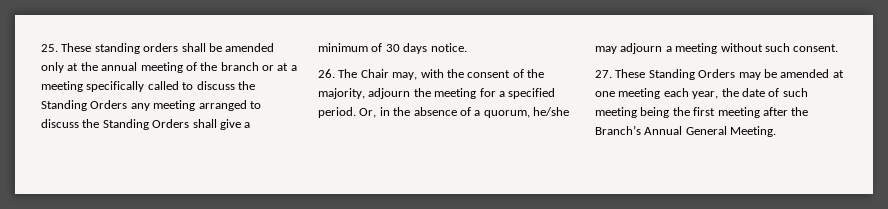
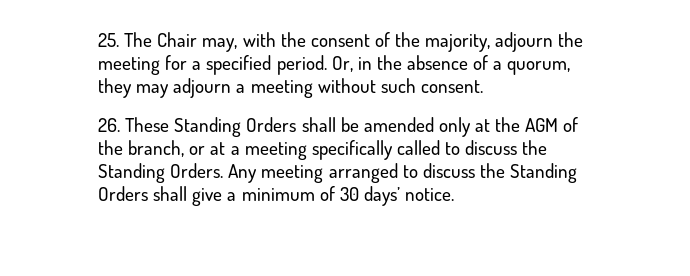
[61,43,275,54] [41,62,297,73] [41,81,255,92] [41,100,261,111] [41,119,251,130] [318,43,467,54] [318,69,335,78] These standing orders shall be amended only at the annual meeting of the branch or at a meeting specifically called to discuss the Standing Orders any meeting arranged to discuss the Standing Orders shall give a minimum of 30 days notice. // 26. -> (119, 40) none
[533,107,569,116] he/she -> [98,78,132,98] they
[595,70,612,78] 27. -> [98,118,120,132] 26.
[738,69,844,80] [595,88,808,99] [595,107,809,118] [595,125,777,137] may be amended at one meeting each year, the date of such meeting being the first meeting after the Branch’s Annual General Meeting. -> [301,117,579,137] [98,140,548,160] [98,163,578,183] [98,186,455,206] shall be amended only at the AGM of the branch, or at a meeting specifically called to discuss the Standing Orders. Any meeting arranged to discuss the Standing Orders shall give a minimum of 30 days’ notice.

